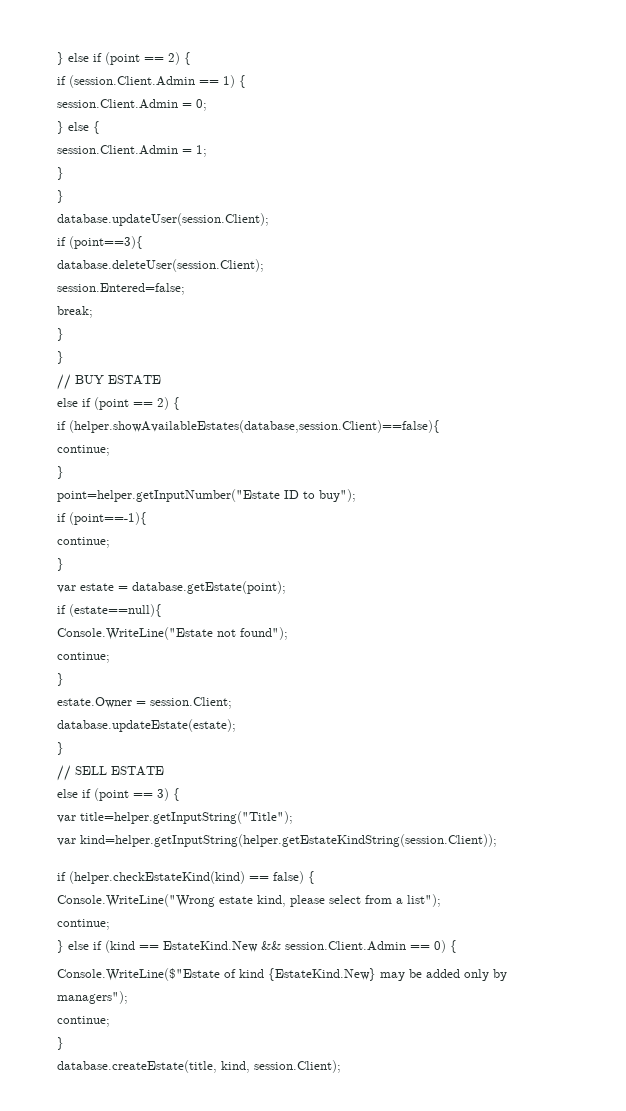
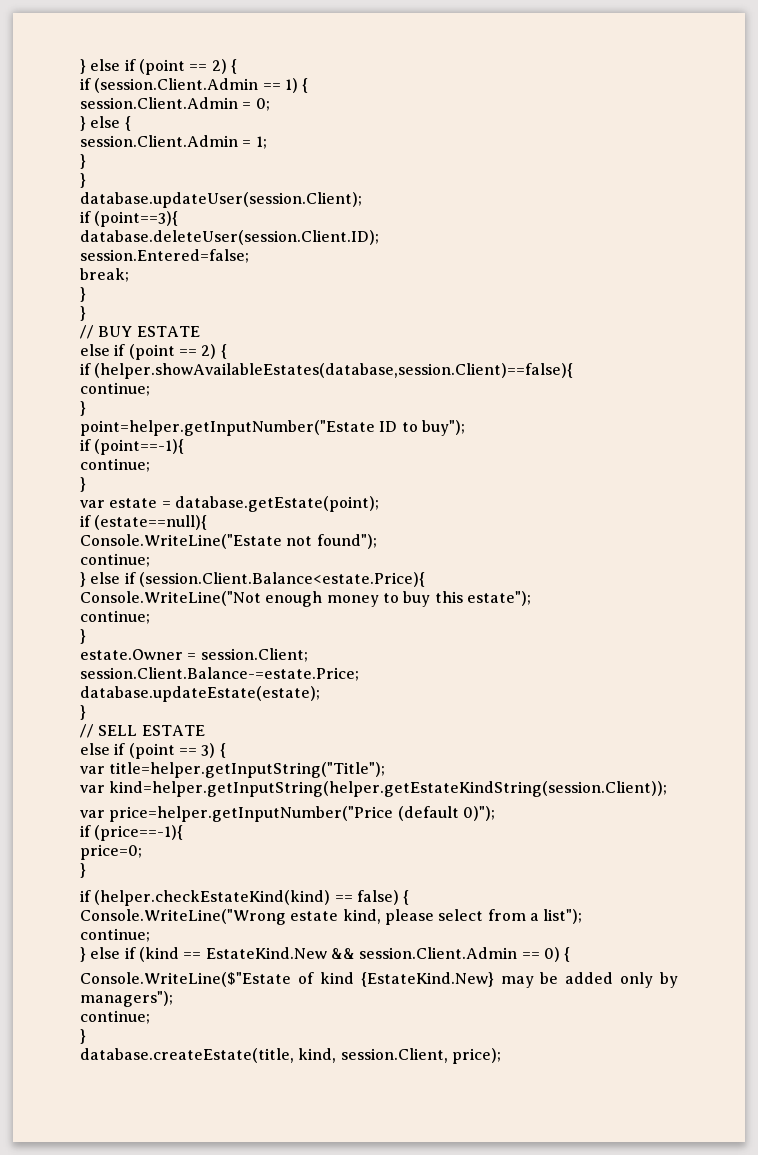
[57,259,264,272] database.deleteUser(session.Client); -> [80,230,379,245] database.deleteUser(session.Client.ID);
(110, 657) none -> [80,572,425,587] [80,591,531,607] [80,610,150,624] // } else if (session.Client.Balance<estate.Price){ // Console.WriteLine("Not enough money to buy this estate"); // continue;
(232, 703) none -> [80,667,359,681] // session.Client.Balance-=estate.Price;
(497, 840) none -> [80,806,495,822] [80,825,184,841] [80,844,142,860] [80,863,86,878] // var price=helper.getInputNumber("Price (default 0)"); // if (price==-1){ // price=0; // }
[254,1060,341,1073] session.Client); -> [340,1048,501,1064] session.Client, price);

